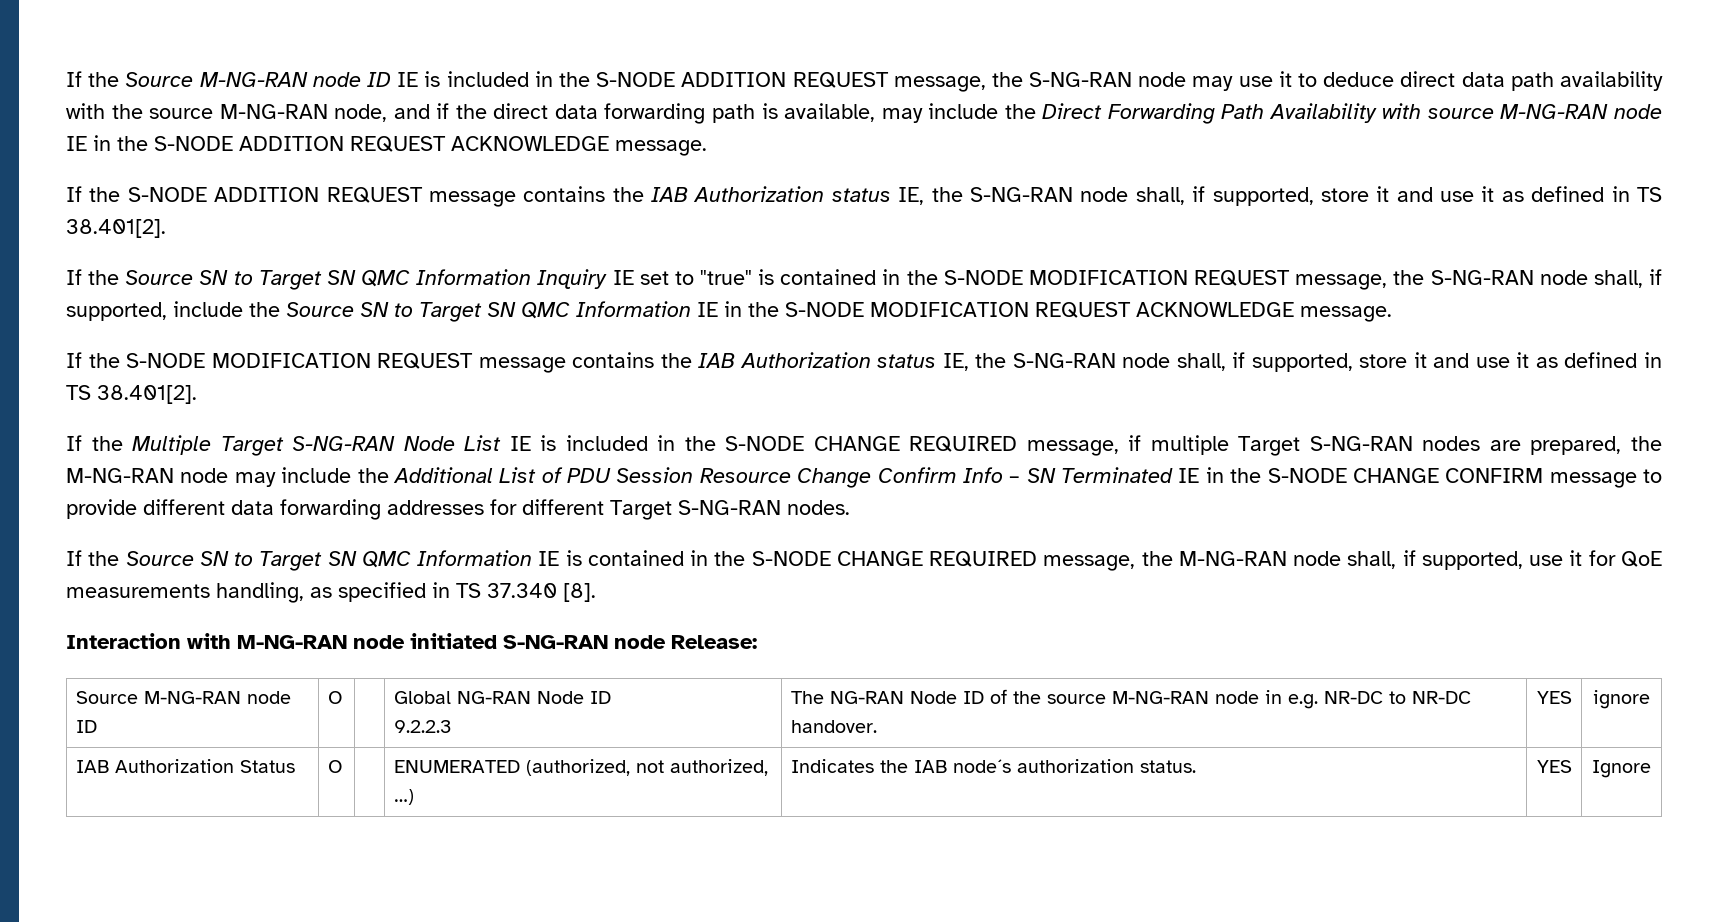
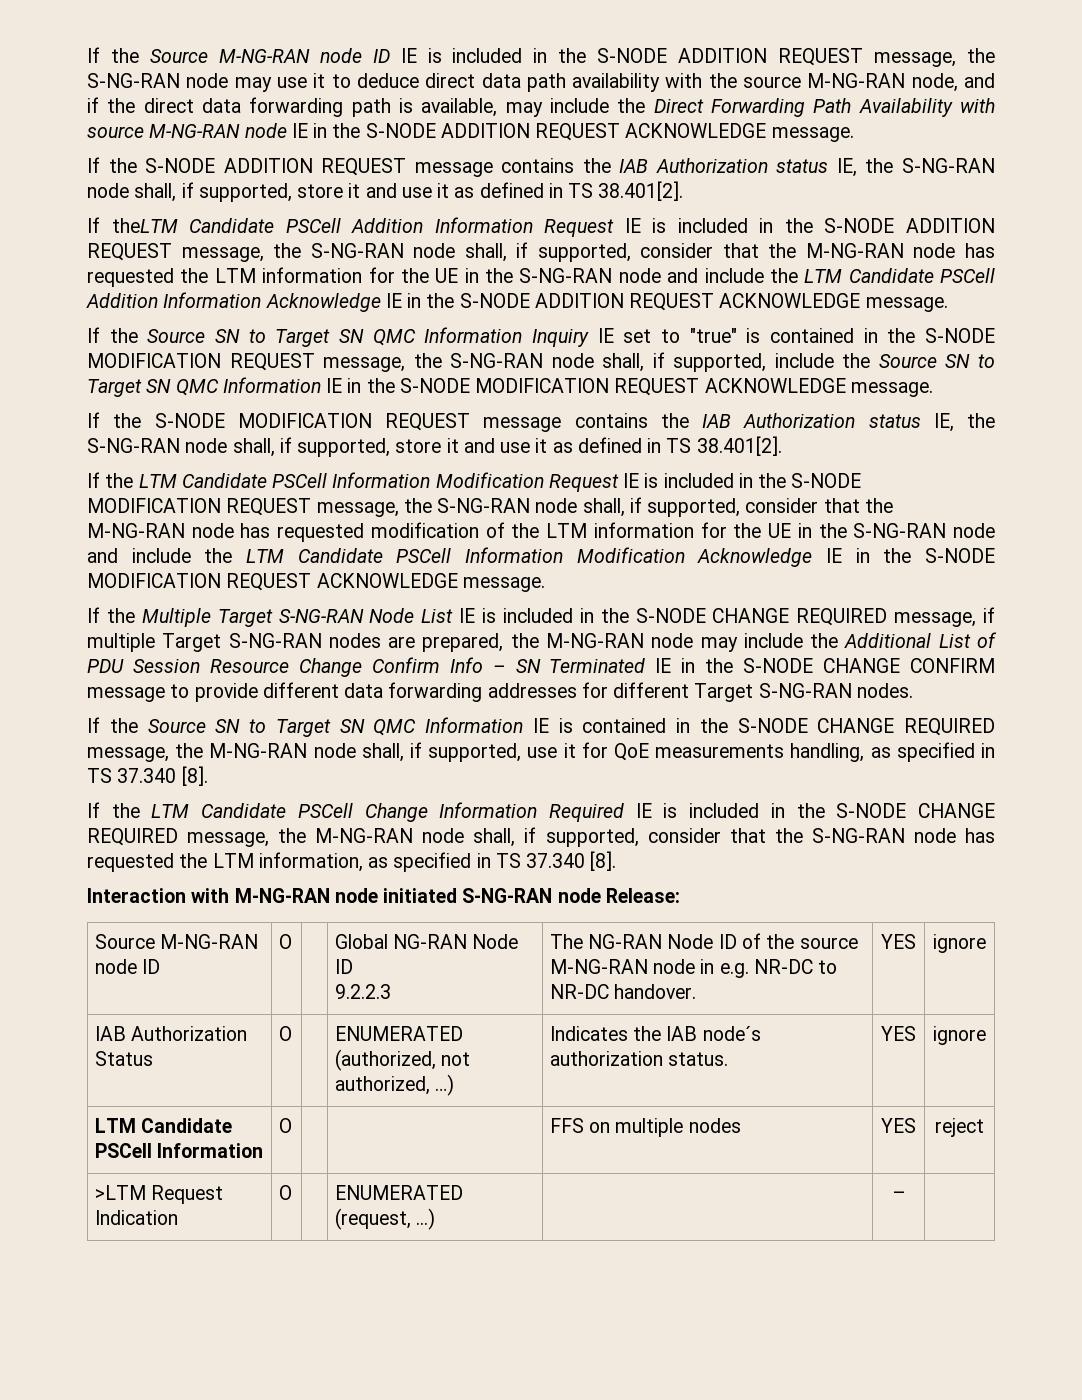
(166, 228) none -> [87,217,996,237] [87,242,996,262] [87,267,995,287] [86,292,948,312] // If theLTM Candidate PSCell Addition Information Request IE is included in the S-NODE ADDITION REQUEST message, the S-NG-RAN node shall, if supported, consider that the M-NG-RAN node has requested the LTM information for the UE in the S-NG-RAN node and include the LTM Candidate PSCell Addition Information Acknowledge IE in the S-NODE ADDITION REQUEST ACKNOWLEDGE message.
(197, 394) none -> [87,472,862,492] [87,497,893,517] [87,522,996,542] [87,547,995,567] [87,573,545,592] // If the LTM Candidate PSCell Information Modification Request IE is included in the S-NODE MODIFICATION REQUEST message, the S-NG-RAN node shall, if supported, consider that the M-NG-RAN node has requested modification of the LTM information for the UE in the S-NG-RAN node and include the LTM Candidate PSCell Information Modification Acknowledge IE in the S-NODE MODIFICATION REQUEST ACKNOWLEDGE message.
(596, 592) none -> [87,802,995,822] [87,827,996,847] [87,851,617,872] // If the LTM Candidate PSCell Change Information Required IE is included in the S-NODE CHANGE REQUIRED message, the M-NG-RAN node shall, if supported, consider that the S-NG-RAN node has requested the LTM information, as specified in TS 37.340 [8].
[1592,760,1651,778] Ignore -> [933,1026,986,1045] [94,1118,233,1133] [94,1143,264,1158] [278,1118,292,1133] [549,1118,741,1137] [881,1118,916,1133] [935,1118,984,1137] [94,1185,224,1204] [94,1210,178,1225] [278,1185,292,1200] [334,1185,463,1200] [334,1208,436,1230] [891,1191,906,1200] ignore // LTM Candidate PSCell Information | O | | | FFS on multiple nodes | YES | reject // >LTM Request Indication | O | | ENUMERATED (request, ...) | | – |

